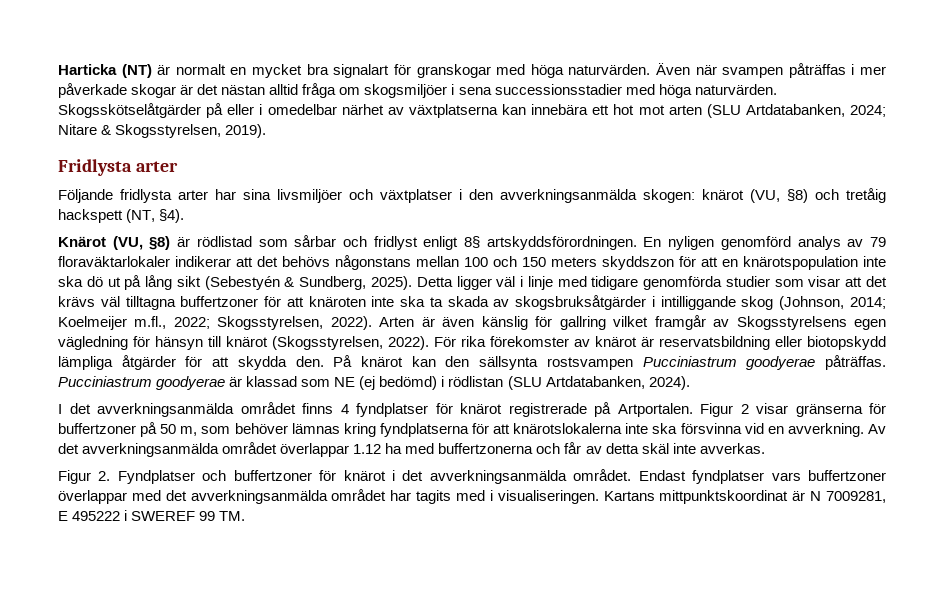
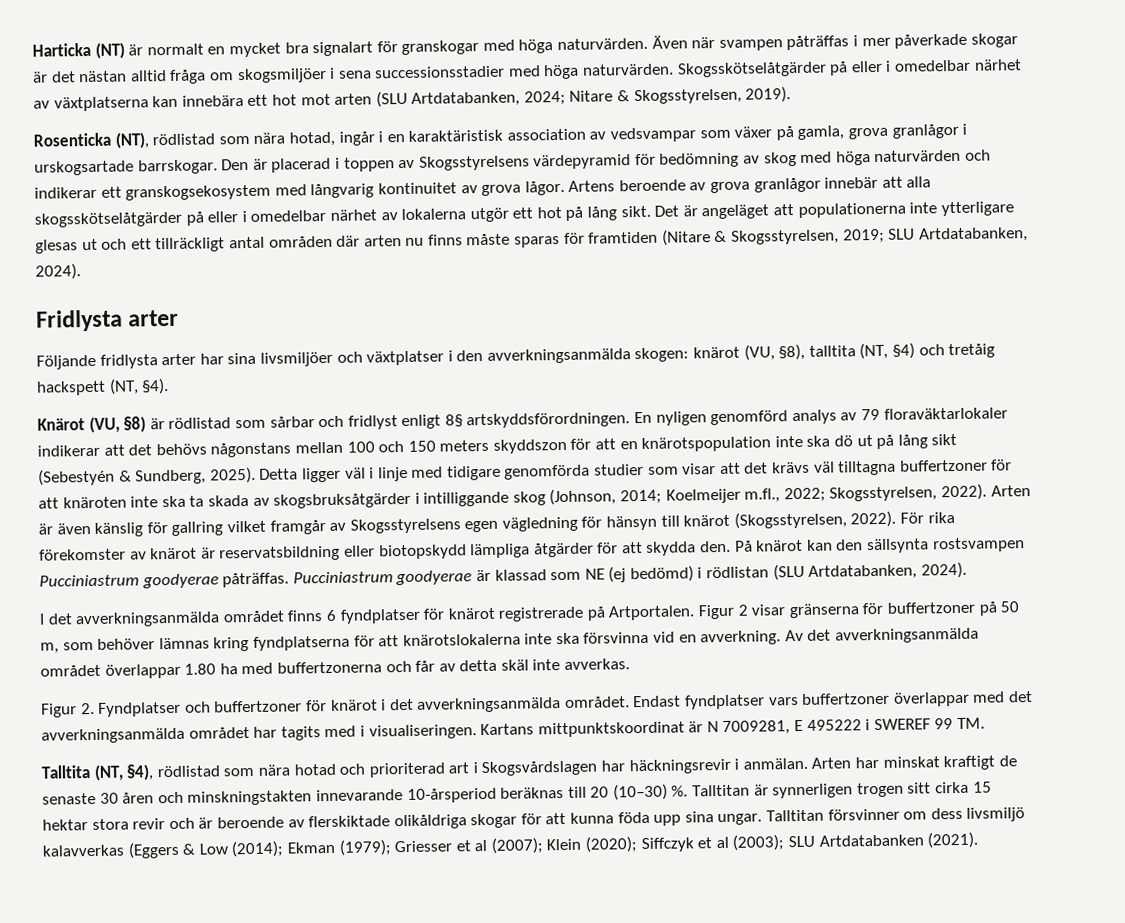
(267, 131) none -> [33,123,968,149] [34,149,992,176] [34,176,932,201] [34,201,1014,228] [35,227,1028,254] [35,263,81,280] // Rosenticka (NT), rödlistad som nära hotad, ingår i en karaktäristisk association av vedsvampar som växer på gamla, grova granlågor i urskogsartade barrskogar. Den är placerad i toppen av Skogsstyrelsens värdepyramid för bedömning av skog med höga naturvärden och indikerar ett granskogsekosystem med långvarig kontinuitet av grova lågor. Artens beroende av grova granlågor innebär att alla skogsskötselåtgärder på eller i omedelbar närhet av lokalerna utgör ett hot på lång sikt. Det är angeläget att populationerna inte ytterligare glesas ut och ett tillräckligt antal områden där arten nu finns måste sparas för framtiden (Nitare & Skogsstyrelsen, 2019; SLU Artdatabanken, 2024).
[787,189,808,203] §8) -> [778,342,916,361] §8), talltita (NT, §4)
[340,404,349,414] 4 -> [325,609,337,622] 6
[353,444,382,454] 1.12 -> [184,663,217,675] 1.80
(246, 516) none -> [41,755,1017,781] [42,781,992,806] [42,807,1026,831] [42,831,979,859] // Talltita (NT, §4), rödlistad som nära hotad och prioriterad art i Skogsvårdslagen har häckningsrevir i anmälan. Arten har minskat kraftigt de senaste 30 åren och minskningstakten innevarande 10-årsperiod beräknas till 20 (10–30) %. Talltitan är synnerligen trogen sitt cirka 15 hektar stora revir och är beroende av flerskiktade olikåldriga skogar för att kunna föda upp sina ungar. Talltitan försvinner om dess livsmiljö kalavverkas (Eggers & Low (2014); Ekman (1979); Griesser et al (2007); Klein (2020); Siffczyk et al (2003); SLU Artdatabanken (2021).

